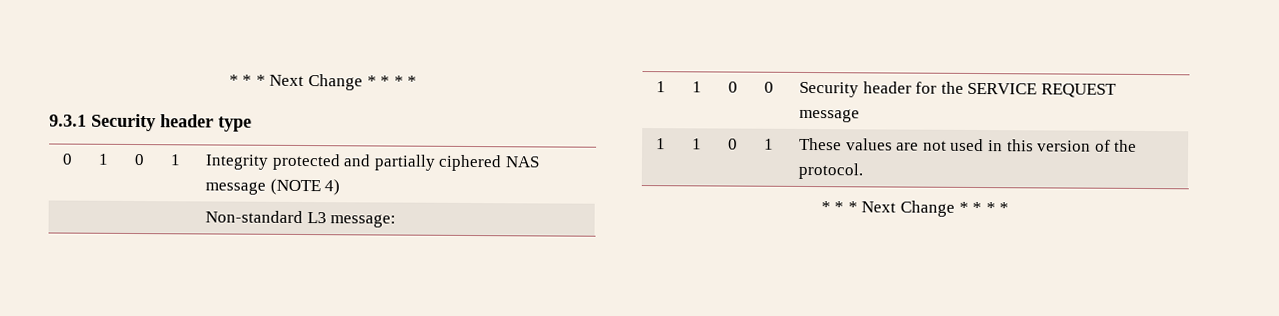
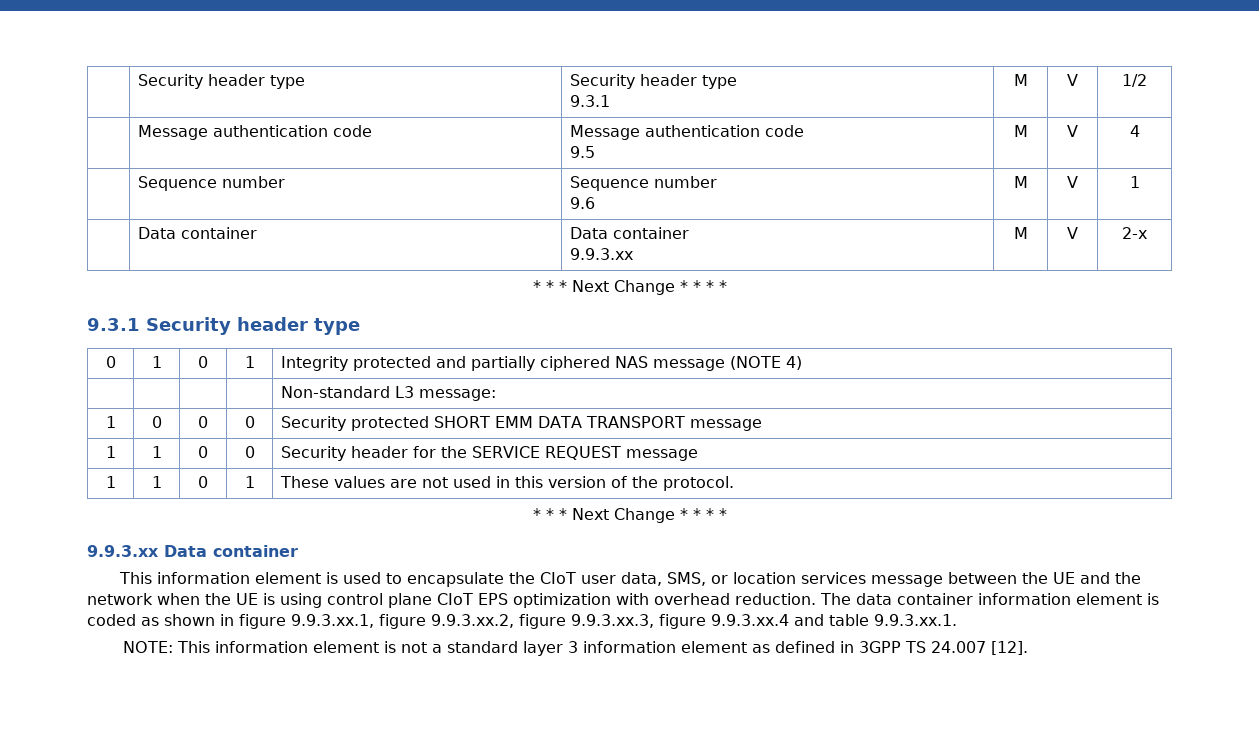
(228, 80) none -> [137,74,305,89] [569,74,737,89] [569,95,610,107] [1013,74,1028,86] [1067,74,1078,86] [1122,74,1147,87] [137,125,372,140] [569,125,804,140] [569,146,595,158] [1013,125,1028,137] [1067,125,1078,137] [1129,125,1140,137] [137,176,285,191] [569,176,717,191] [569,197,595,209] [1013,176,1028,188] [1067,176,1078,188] [1129,176,1140,188] [137,227,257,239] [569,227,689,239] [569,248,633,260] [1013,227,1028,239] [1067,227,1078,239] [1122,227,1147,239] | Security header type | Security header type // 9.3.1 | M | V | 1/2 // | Message authentication code | Message authentication code // 9.5 | M | V | 4 // | Sequence number | Sequence number // 9.6 | M | V | 1 // | Data container | Data container // 9.9.3.xx | M | V | 2-x //
(397, 221) none -> [105,416,116,428] [151,416,162,428] [198,416,208,428] [244,416,255,428] [280,416,762,431] // 1 | 0 | 0 | 0 | Security protected SHORT EMM DATA TRANSPORT message
(1010, 208) none -> [87,545,298,557] [119,572,1142,587] [87,593,1159,608] [87,614,957,629] [123,641,1029,656] // 9.9.3.xx Data container // This information element is used to encapsulate the CIoT user data, SMS, or location services message between the UE and the network when the UE is using control plane CIoT EPS optimization with overhead reduction. The data container information element is coded as shown in figure 9.9.3.xx.1, figure 9.9.3.xx.2, figure 9.9.3.xx.3, figure 9.9.3.xx.4 and table 9.9.3.xx.1. // NOTE: This information element is not a standard layer 3 information element as defined in 3GPP TS 24.007 [12].

